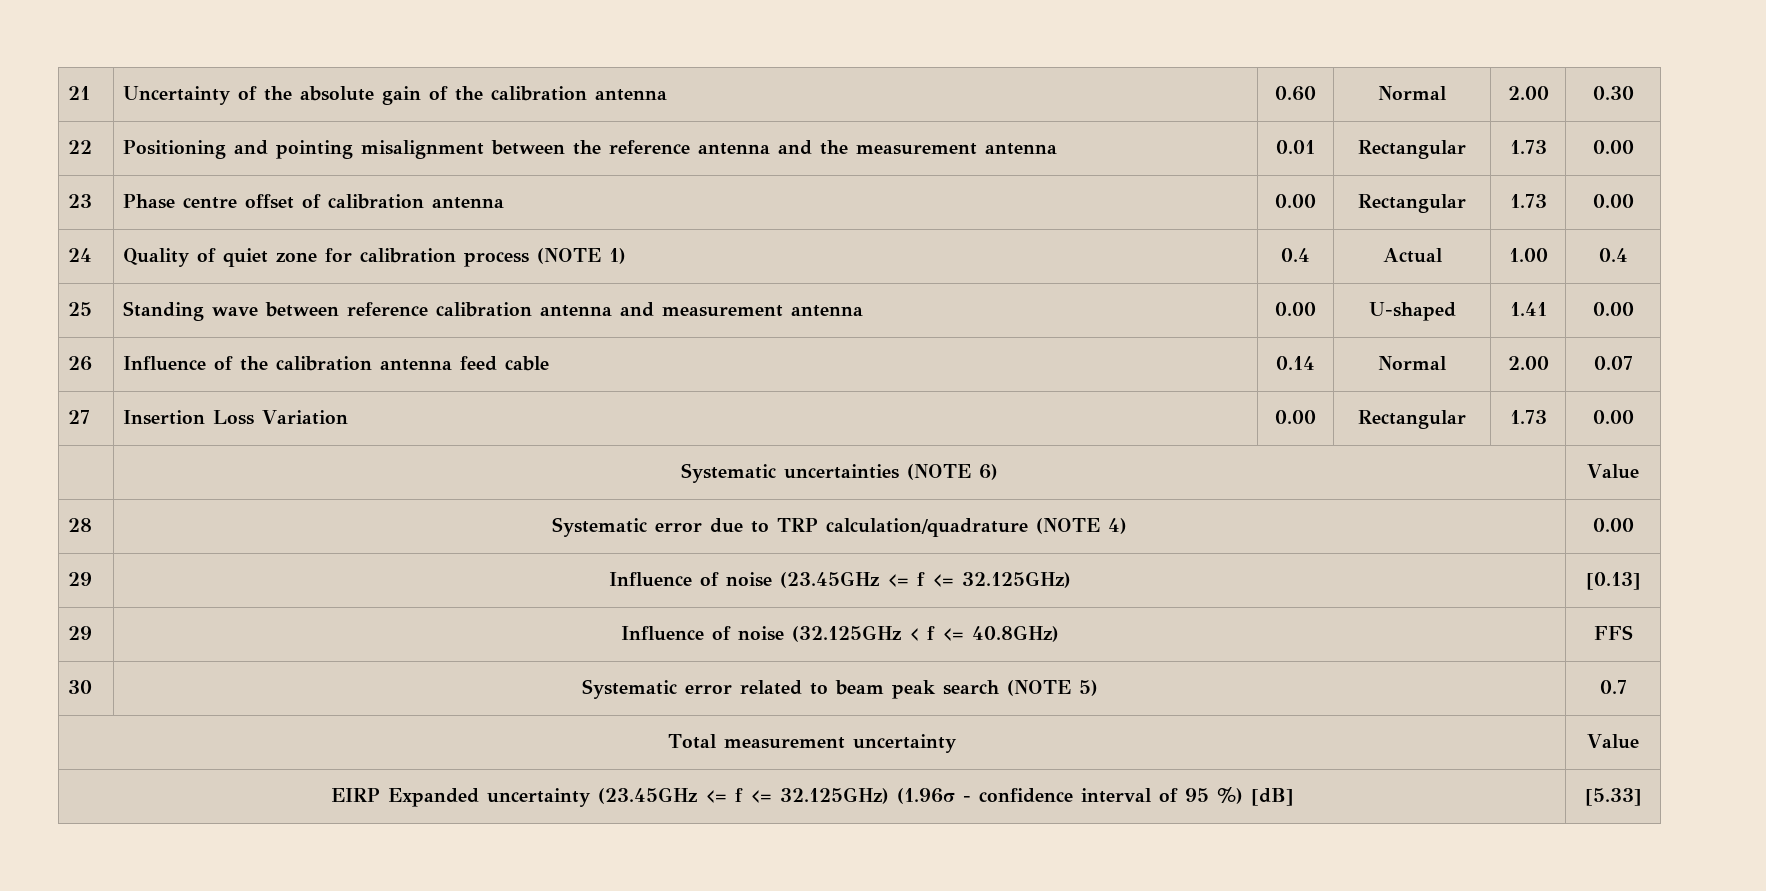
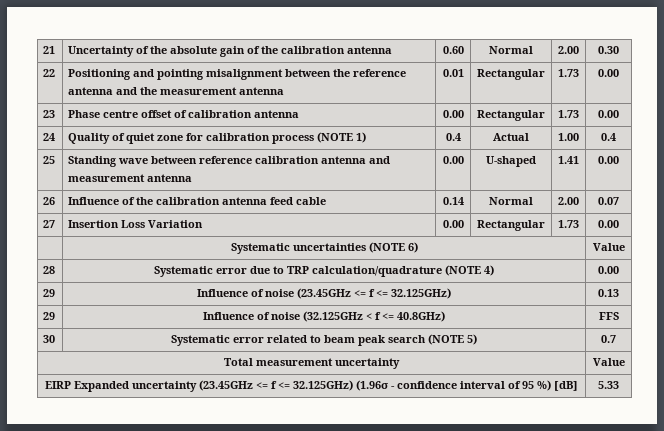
[1585,572,1641,590] [0.13] -> [598,289,619,297] 0.13
[1584,788,1642,806] [5.33] -> [598,381,619,389] 5.33

